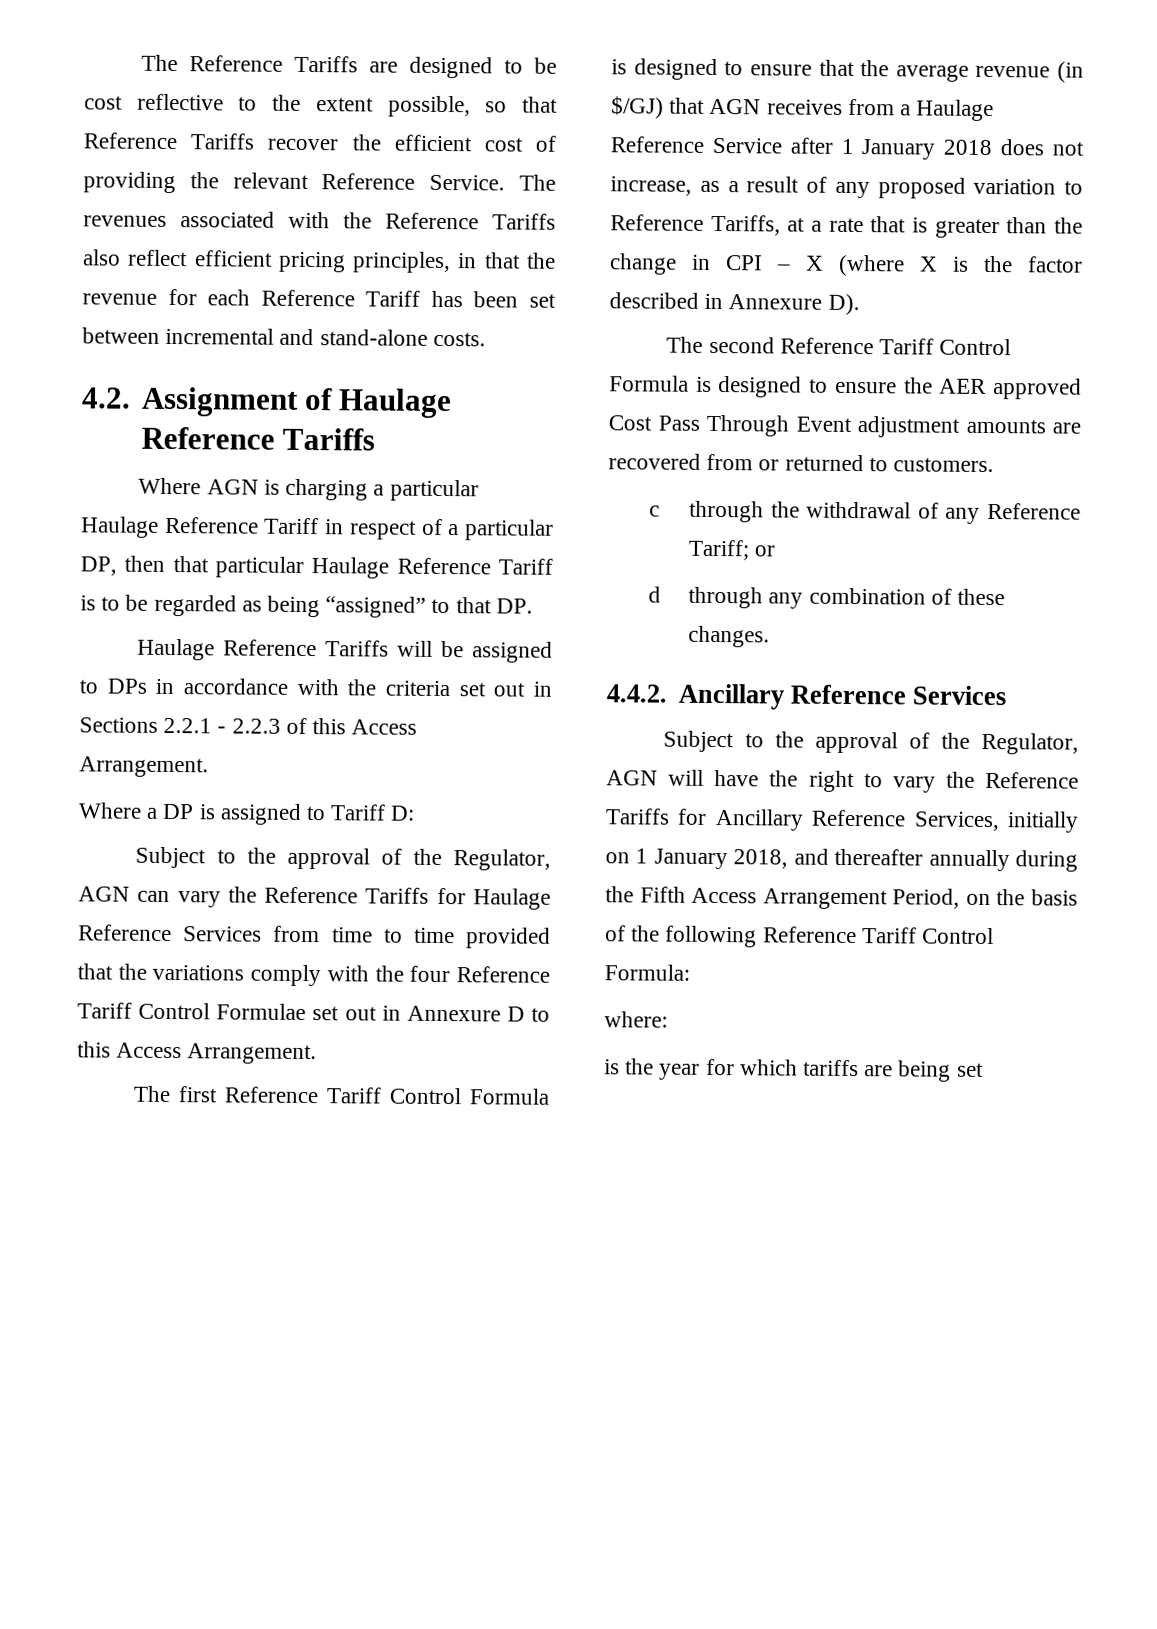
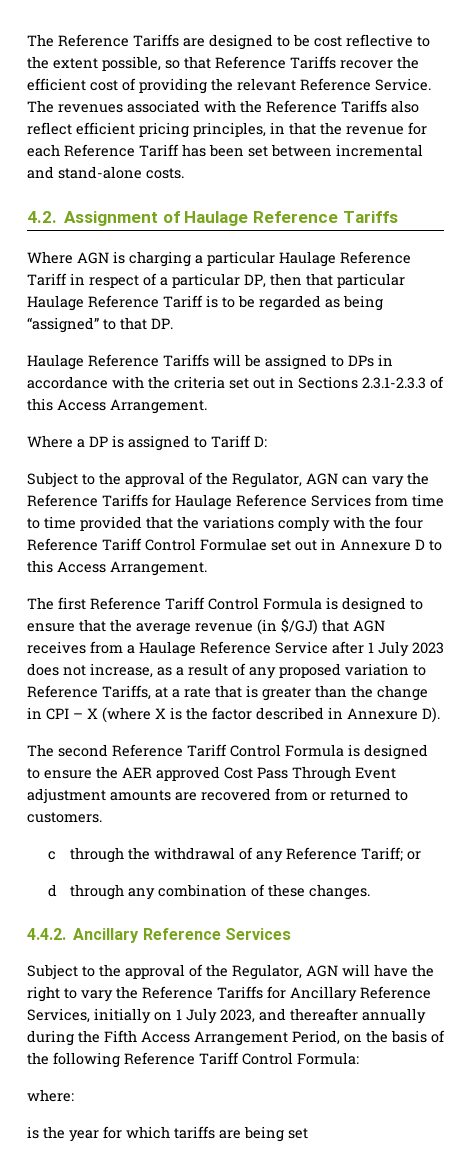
[163,717,281,734] 2.2.1 - 2.2.3 -> [362,377,426,389] 2.3.1-2.3.3
[861,139,993,160] January 2018 -> [378,641,444,657] July 2023
[653,848,789,870] January 2018, -> [186,1008,255,1024] July 2023,

